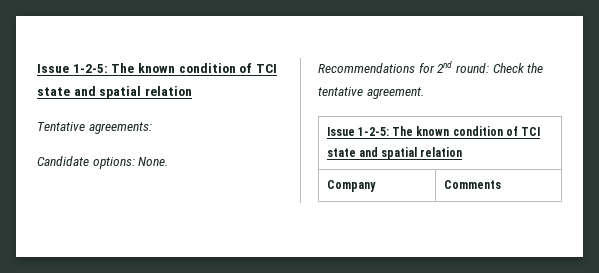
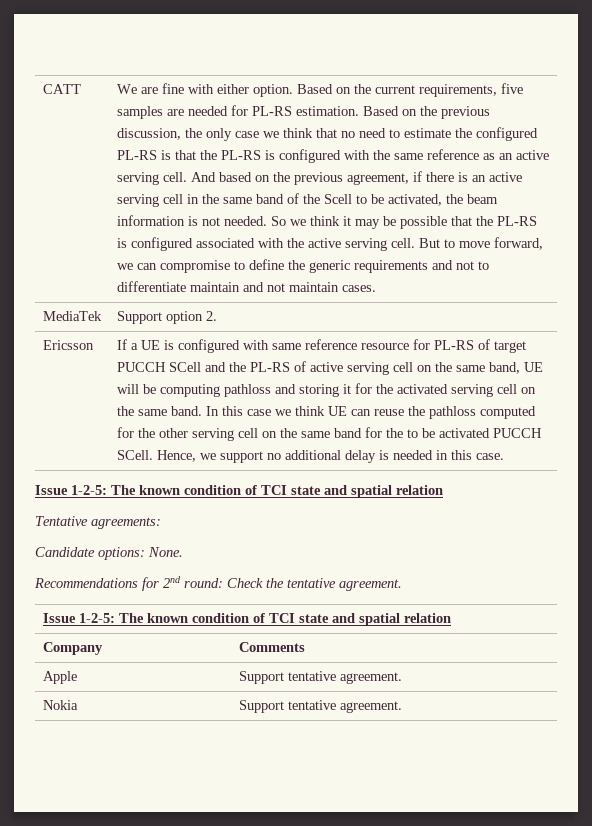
(37, 68) none -> [42,84,81,94] [116,83,523,97] [116,105,490,119] [116,127,538,141] [116,149,549,163] [116,171,522,185] [116,193,498,207] [116,215,537,229] [116,237,543,251] [116,259,489,273] [116,281,376,292] [42,311,102,321] [116,311,217,324] [42,340,94,350] [116,339,526,353] [116,361,543,375] [116,383,536,397] [116,406,536,419] [116,427,542,441] [116,450,504,463] CATT | We are fine with either option. Based on the current requirements, five samples are needed for PL-RS estimation. Based on the previous discussion, the only case we think that no need to estimate the configured PL-RS is that the PL-RS is configured with the same reference as an active serving cell. And based on the previous agreement, if there is an active serving cell in the same band of the Scell to be activated, the beam information is not needed. So we think it may be possible that the PL-RS is configured associated with the active serving cell. But to move forward, we can compromise to define the generic requirements and not to differentiate maintain and not maintain cases. // MediaTek | Support option 2. // Ericsson | If a UE is configured with same reference resource for PL-RS of target PUCCH SCell and the PL-RS of active serving cell on the same band, UE will be computing pathloss and storing it for the activated serving cell on the same band. In this case we think UE can reuse the pathloss computed for the other serving cell on the same band for the to be activated PUCCH SCell. Hence, we support no additional delay is needed in this case. //
(501, 184) none -> [42,671,77,684] [238,671,402,684] [42,700,78,710] [238,700,402,713] // Apple | Support tentative agreement. // Nokia | Support tentative agreement.

